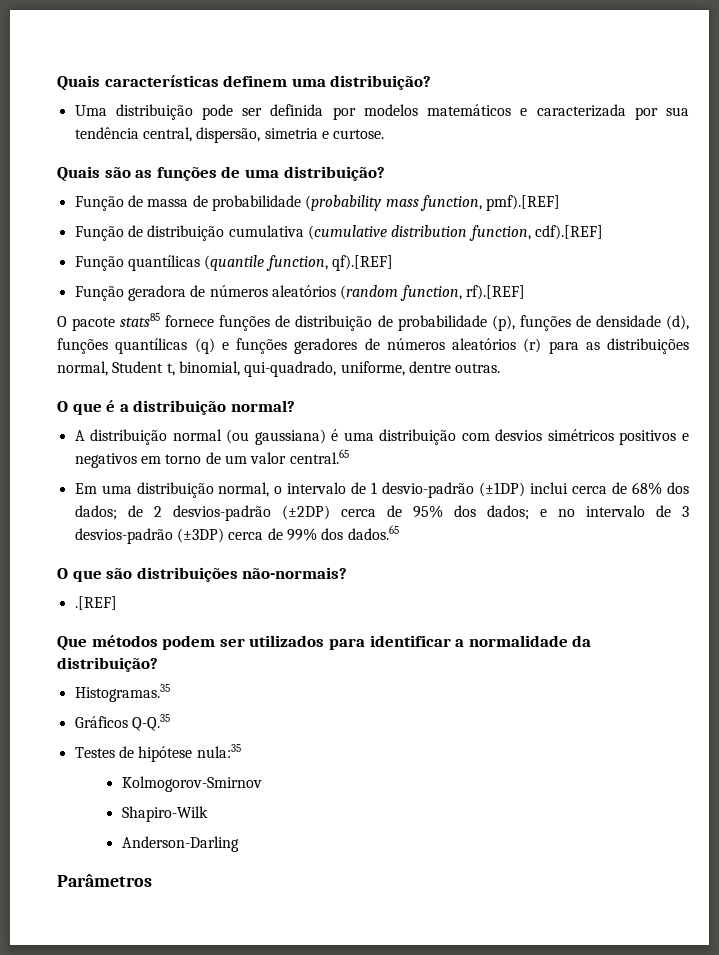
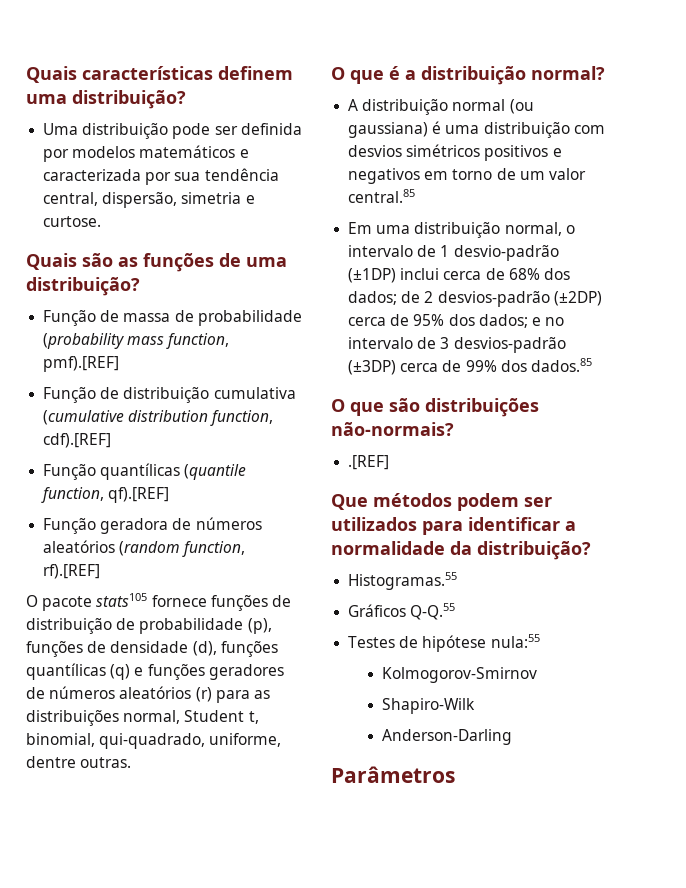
[120,313,161,327] stats85 -> [96,593,148,607] stats105
[289,449,349,464] central.65 -> [348,189,416,203] central.85
[347,525,399,540] dados.65 -> [530,358,592,372] dados.85
[74,684,170,702] Histogramas.35 -> [348,572,458,590] Histogramas.55
[131,714,170,731] Q-Q.35 -> [410,603,456,620] Q-Q.55
[196,744,241,758] nula:35 -> [490,634,540,648] nula:55

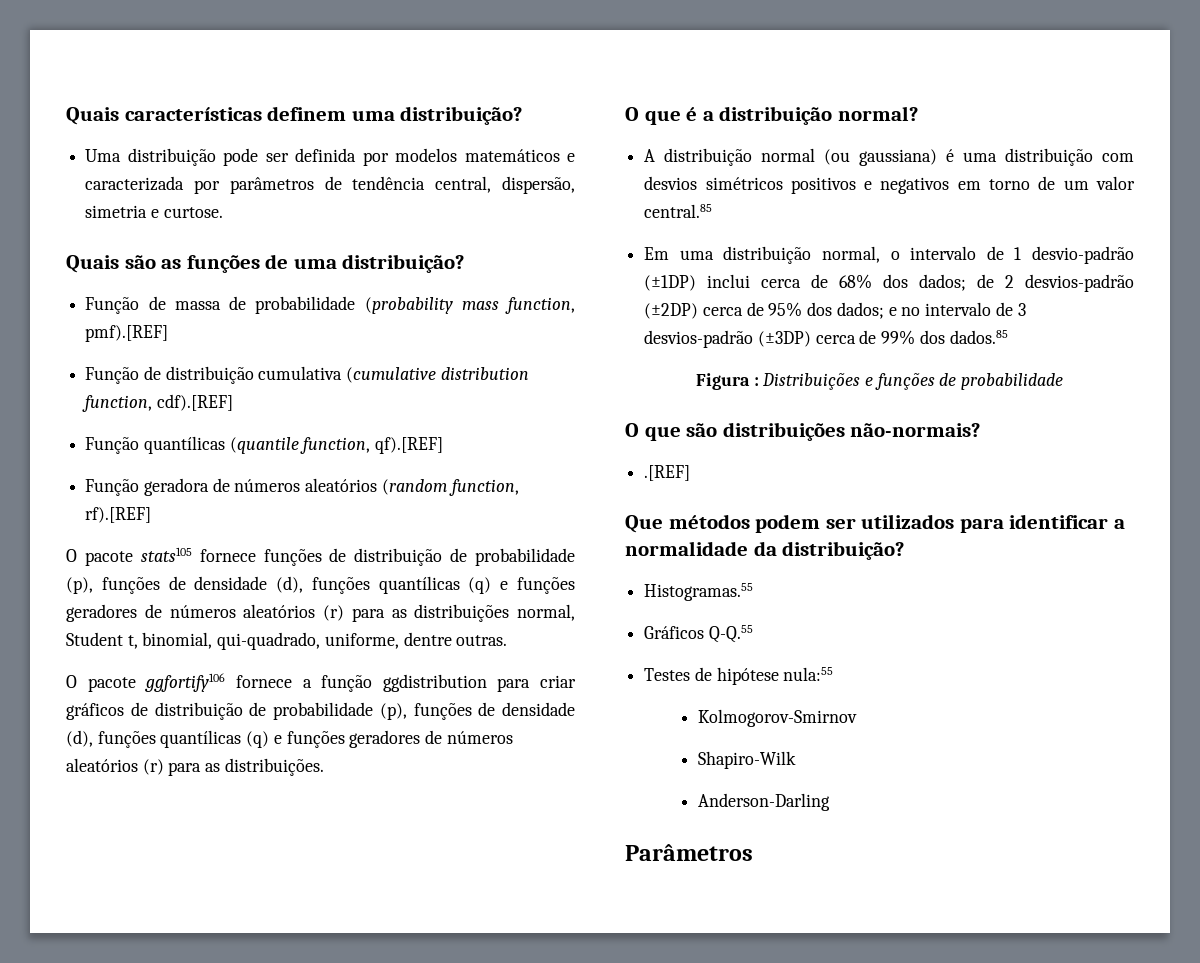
[174,172,201,181] sua -> [229,176,342,194] parâmetros de
(132, 762) none -> [66,673,576,692] [66,702,575,720] [66,730,513,748] [66,758,324,776] // O pacote ggfortify106 fornece a função ggdistribution para criar gráficos de distribuição de probabilidade (p), funções de densidade (d), funções quantílicas (q) e funções geradores de números aleatórios (r) para as distribuições.
(592, 365) none -> [695,372,1064,390] // Figura : Distribuições e funções de probabilidade

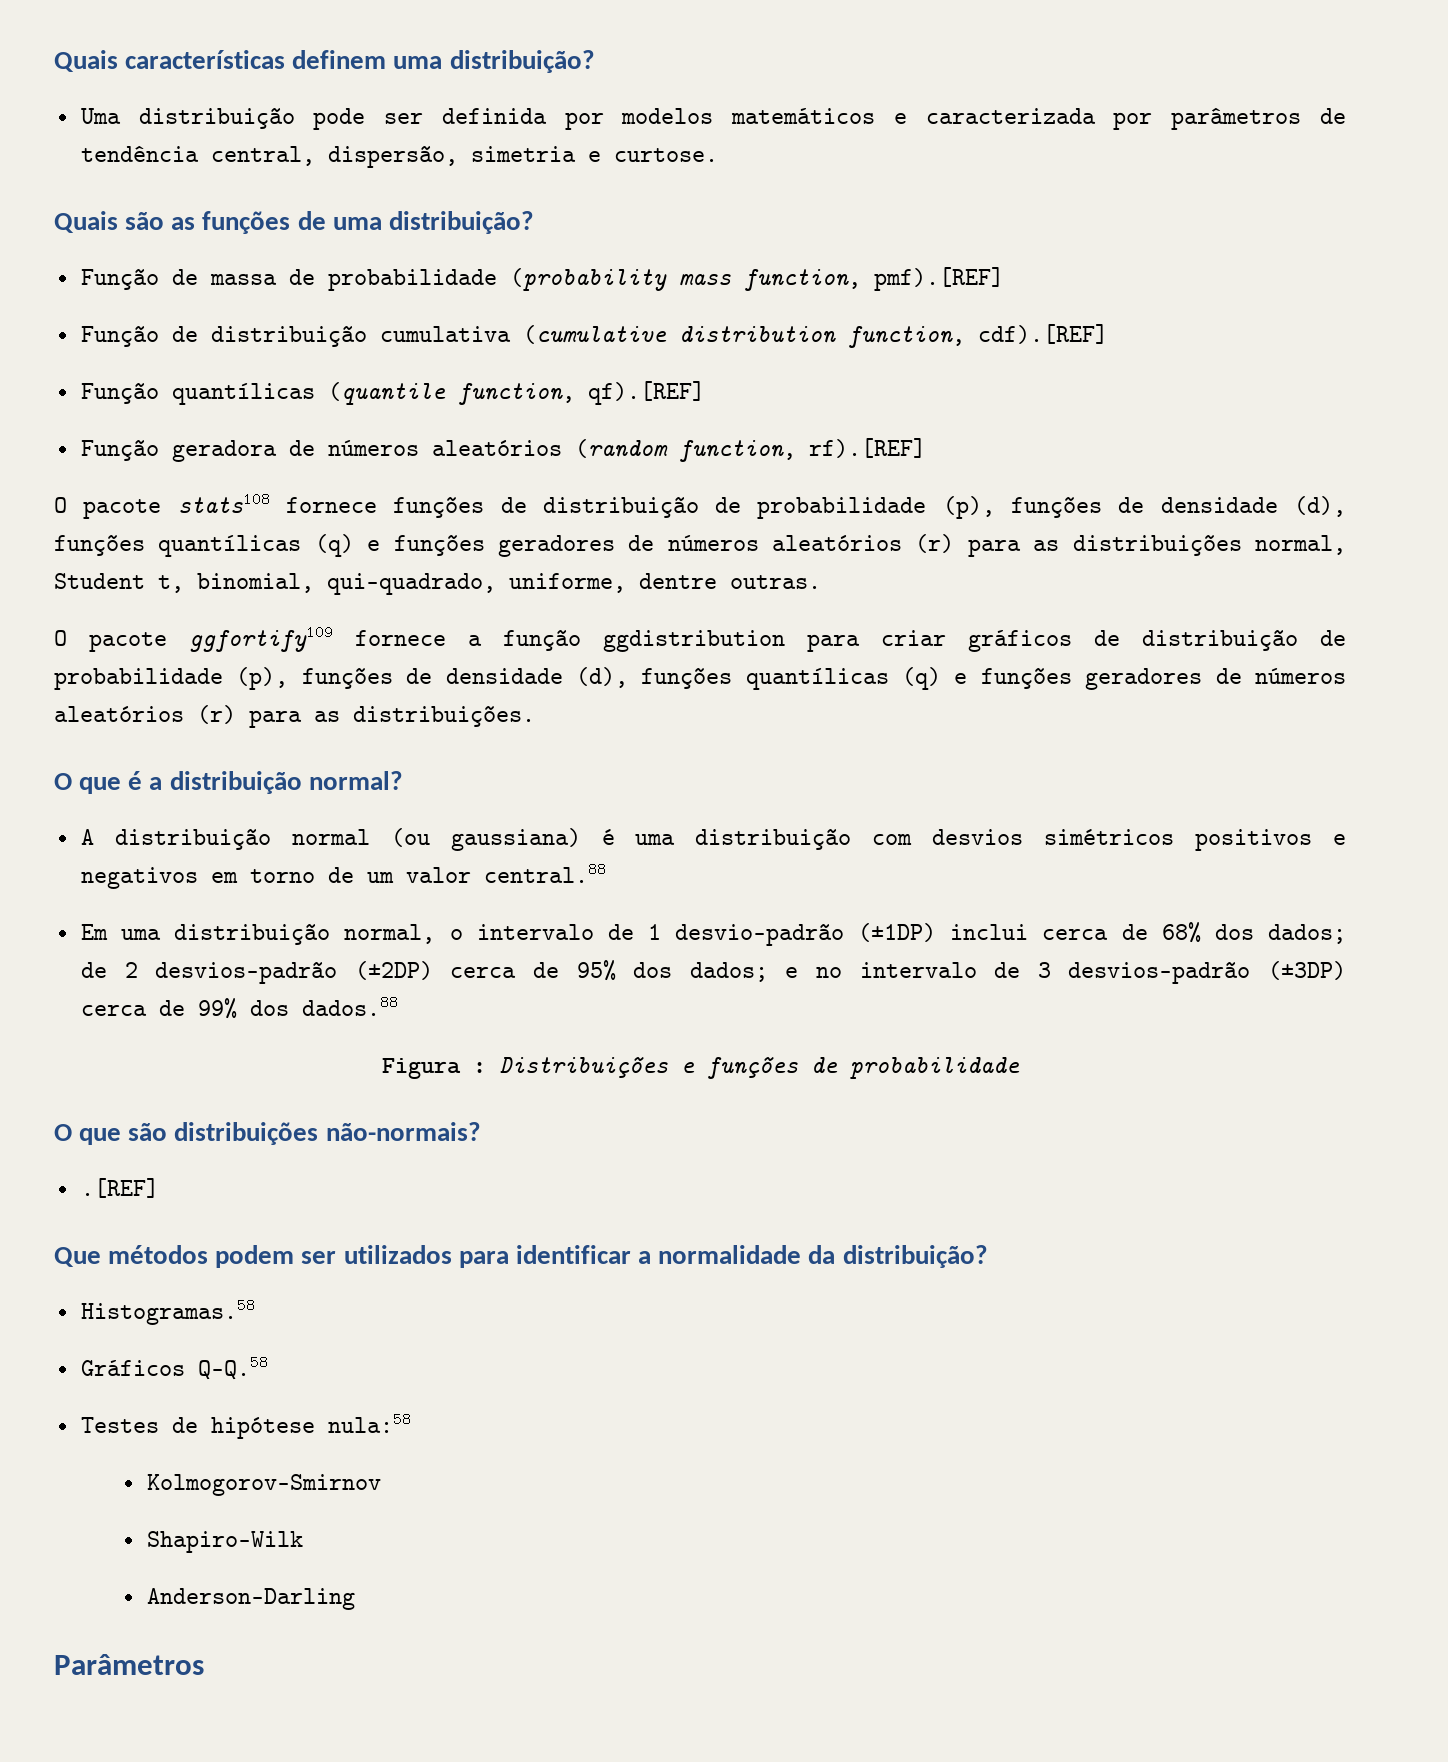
[140,547,192,562] stats105 -> [177,492,270,513] stats108
[145,673,226,692] ggfortify106 -> [189,625,333,652] ggfortify109
[644,204,713,218] central.85 -> [483,862,606,883] central.88
[949,330,1008,344] dados.85 -> [301,995,398,1016] dados.88
[644,583,754,601] Histogramas.55 -> [80,1298,255,1325] Histogramas.58
[708,625,753,643] Q-Q.55 -> [197,1355,268,1380] Q-Q.58
[783,667,834,681] nula:55 -> [327,1412,411,1433] nula:58

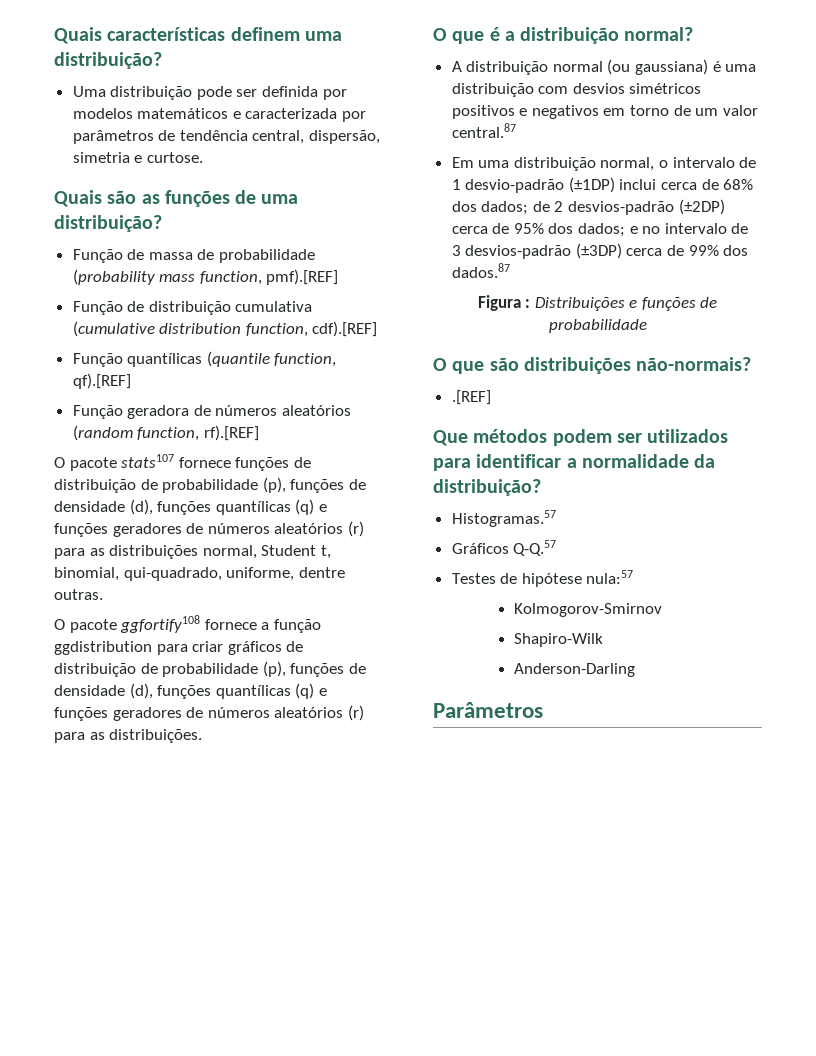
[177,492,270,513] stats108 -> [121,454,175,468] stats107
[189,625,333,652] ggfortify109 -> [120,615,201,633] ggfortify108
[483,862,606,883] central.88 -> [451,123,516,138] central.87
[301,995,398,1016] dados.88 -> [451,263,510,278] dados.87
[80,1298,255,1325] Histogramas.58 -> [451,510,556,527] Histogramas.57
[197,1355,268,1380] Q-Q.58 -> [513,540,557,556] Q-Q.57
[327,1412,411,1433] nula:58 -> [586,570,634,584] nula:57

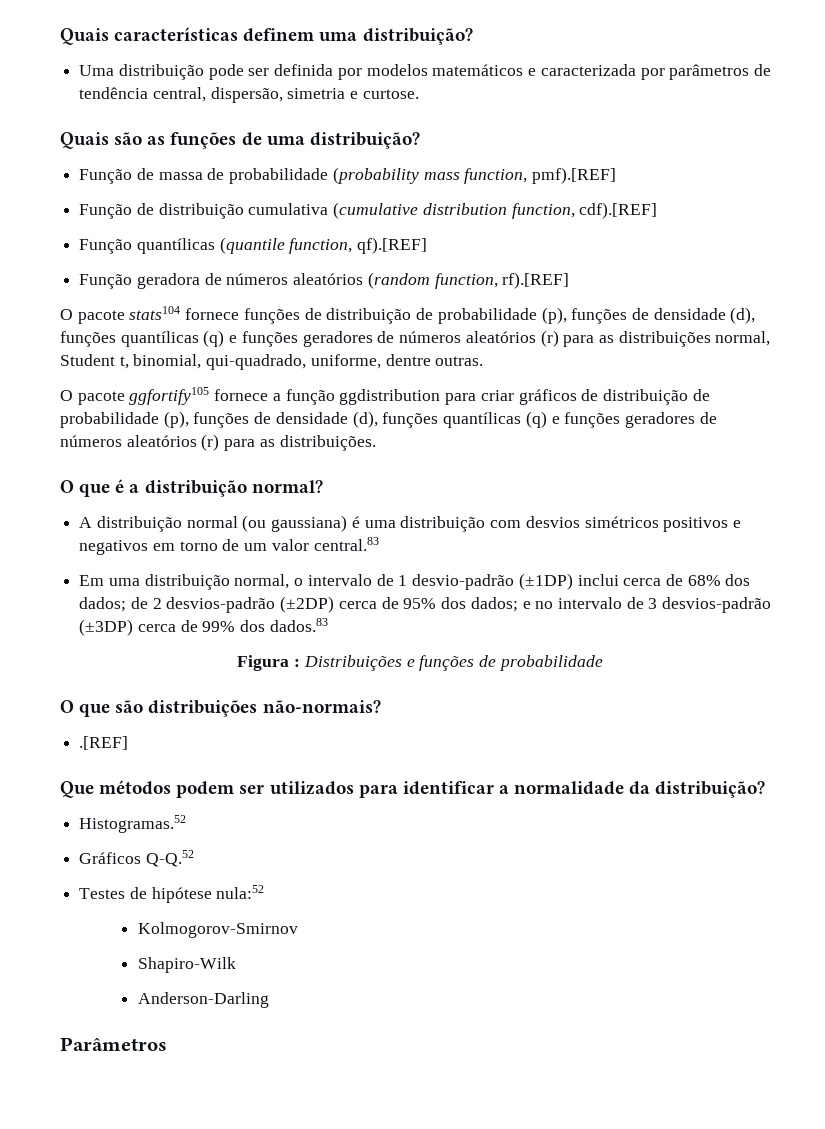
[121,454,175,468] stats107 -> [129,306,181,320] stats104
[120,615,201,633] ggfortify108 -> [129,387,210,405] ggfortify105
[451,123,516,138] central.87 -> [313,537,379,551] central.83
[451,263,510,278] dados.87 -> [269,618,328,632] dados.83
[451,510,556,527] Histogramas.57 -> [79,815,187,833] Histogramas.52
[513,540,557,556] Q-Q.57 -> [145,850,194,867] Q-Q.52
[586,570,634,584] nula:57 -> [216,885,265,899] nula:52

